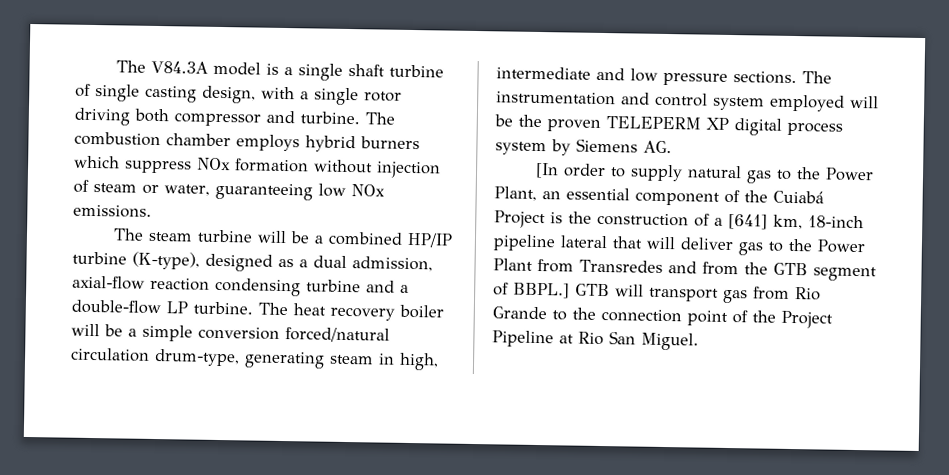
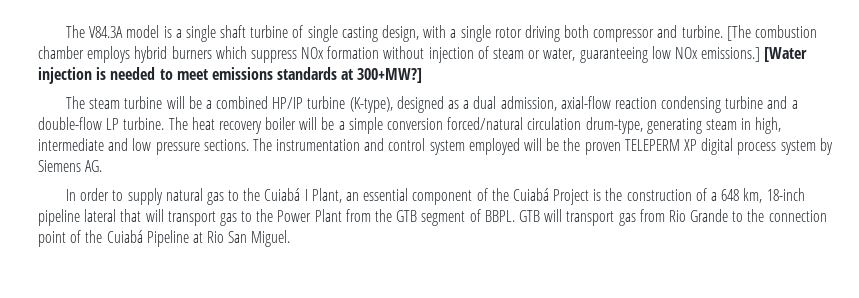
[365,112,395,125] The -> [726,25,751,41] [The
[73,204,152,218] emissions. -> [701,47,808,62] [38,67,423,84] emissions.] [Water injection is needed to meet emissions standards at 300+MW?]
[534,162,559,179] [In -> [65,189,76,201] In
[824,167,874,182] Power -> [264,188,308,201] Cuiabá I
[728,213,768,230] [641] -> [721,189,740,201] 648
[680,237,734,251] deliver -> [167,211,216,226] transport
[579,259,739,276] Transredes and from -> (371, 215) none
[513,282,570,299] BBPL.] -> [484,210,515,222] BBPL.
[781,310,833,329] Project -> [106,230,143,243] Cuiabá

